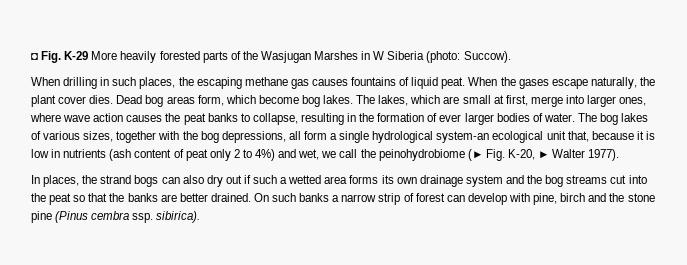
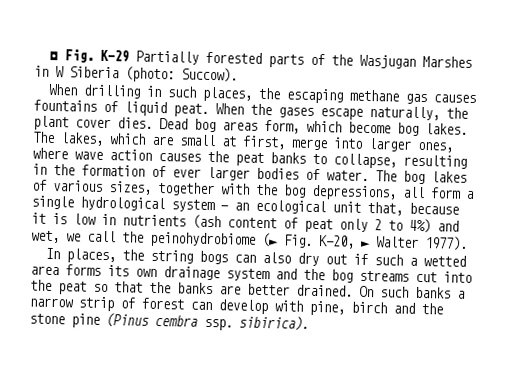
[91,51,157,63] More heavily -> [135,50,200,65] Partially
[436,131,490,143] system-an -> [171,199,249,213] system - an
[100,175,132,184] strand -> [150,249,194,264] string

